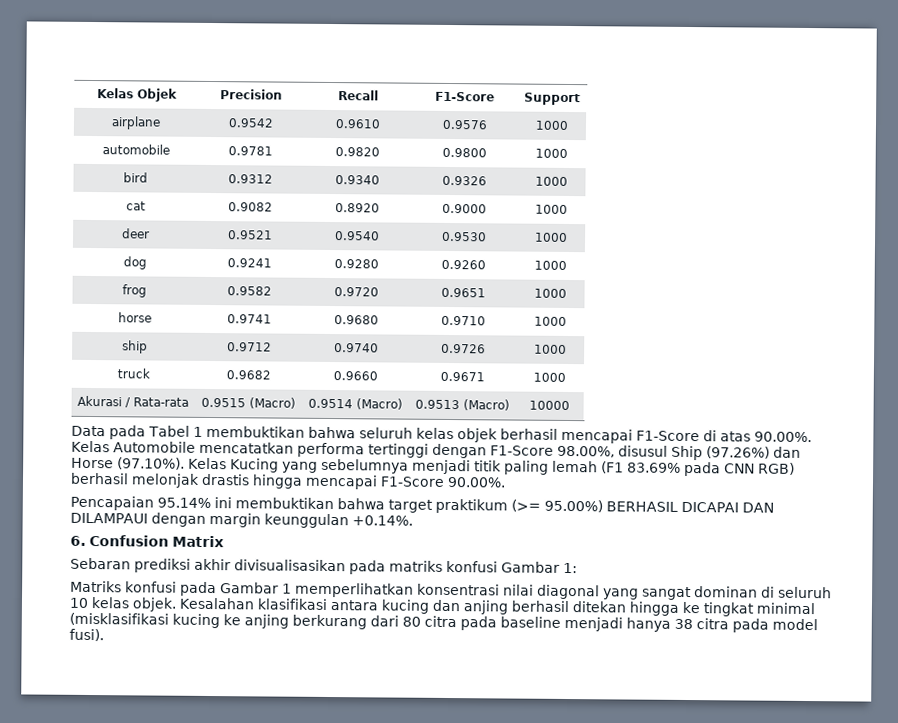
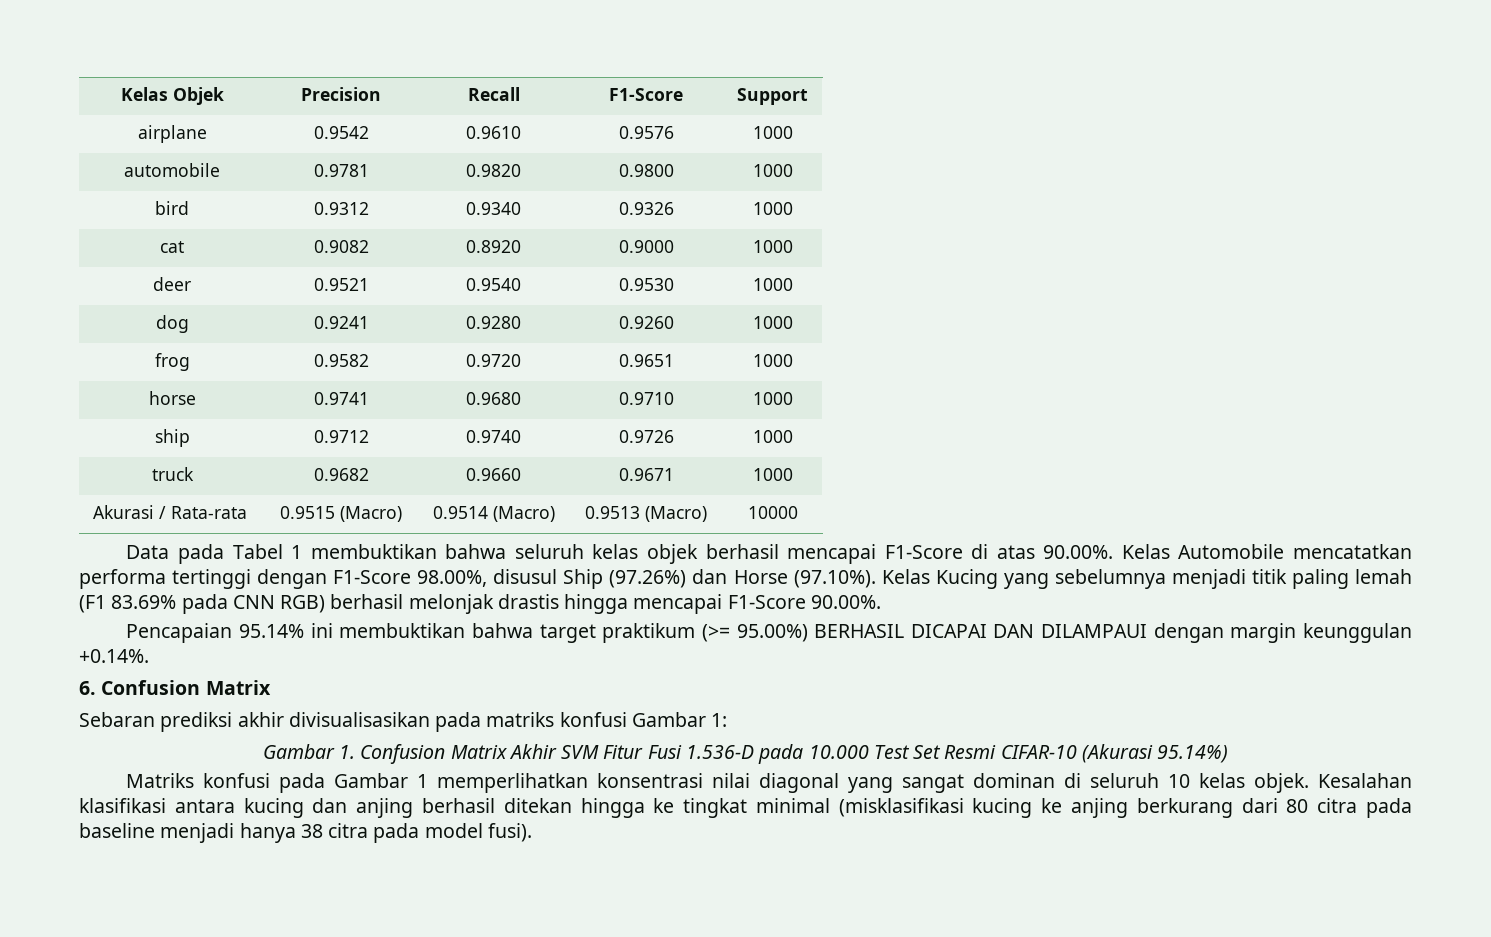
(578, 568) none -> [262,744,1229,764] // Gambar 1. Confusion Matrix Akhir SVM Fitur Fusi 1.536-D pada 10.000 Test Set Resmi CIFAR-10 (Akurasi 95.14%)

